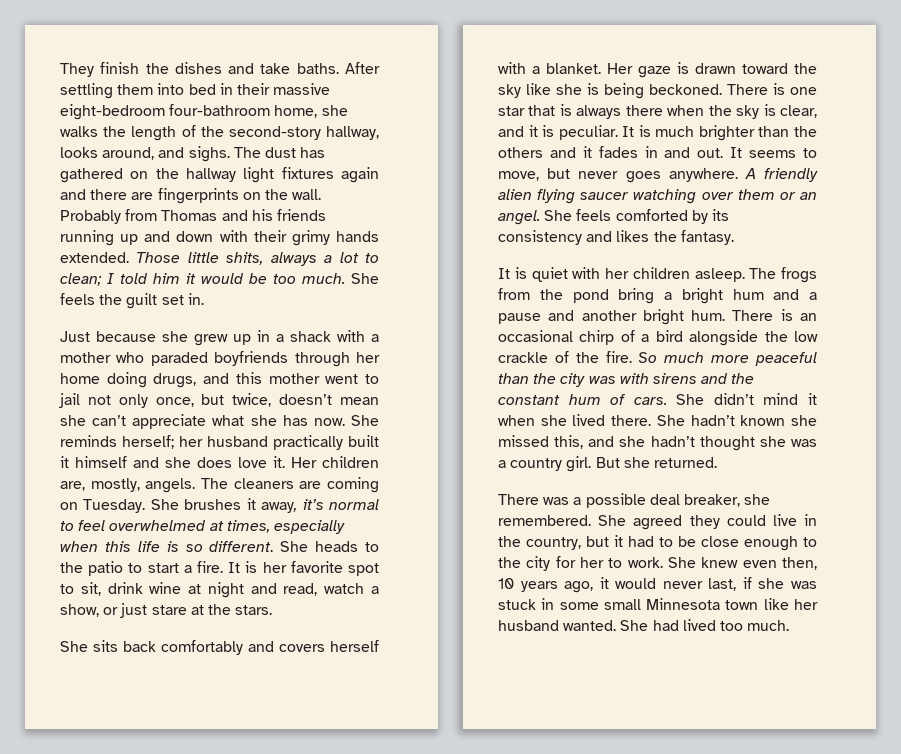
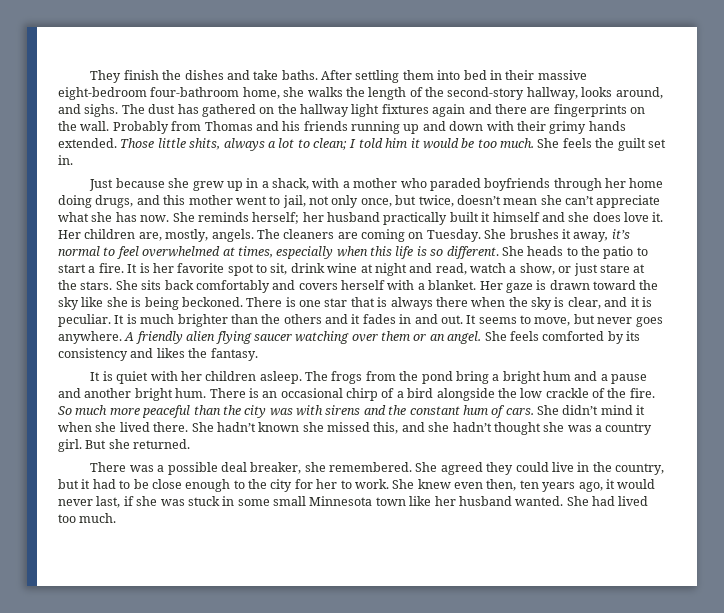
[290,331,331,342] shack -> [272,178,310,190] shack,
[59,393,80,408] jail -> [282,195,306,208] jail,
(273, 610) // -> (113, 285) none
[498,578,514,589] 10 -> [519,480,539,489] ten

